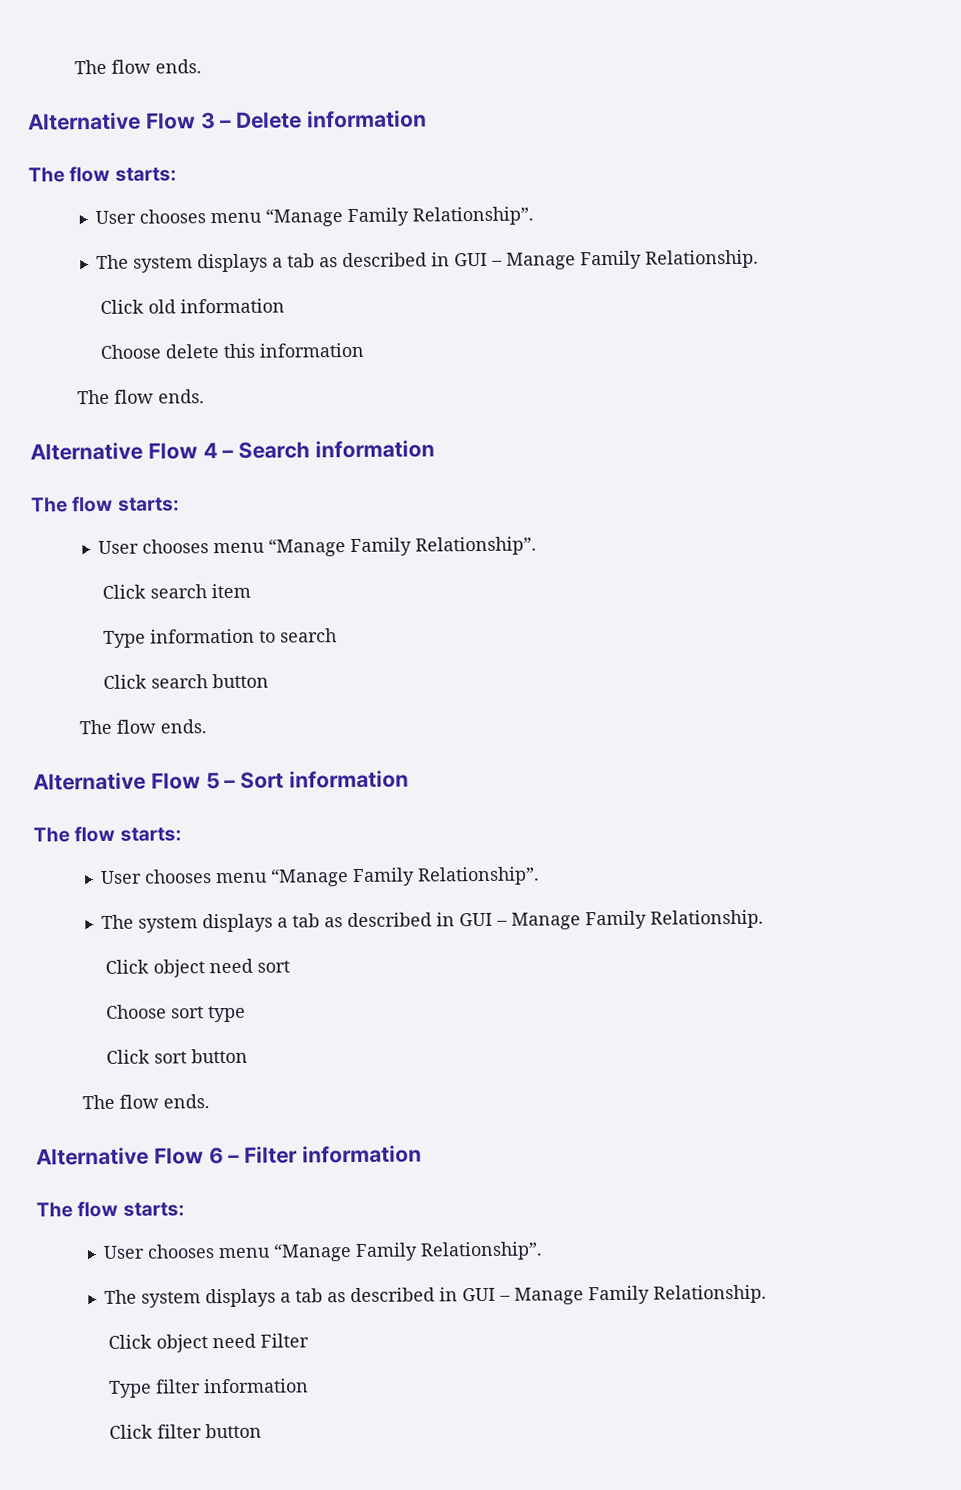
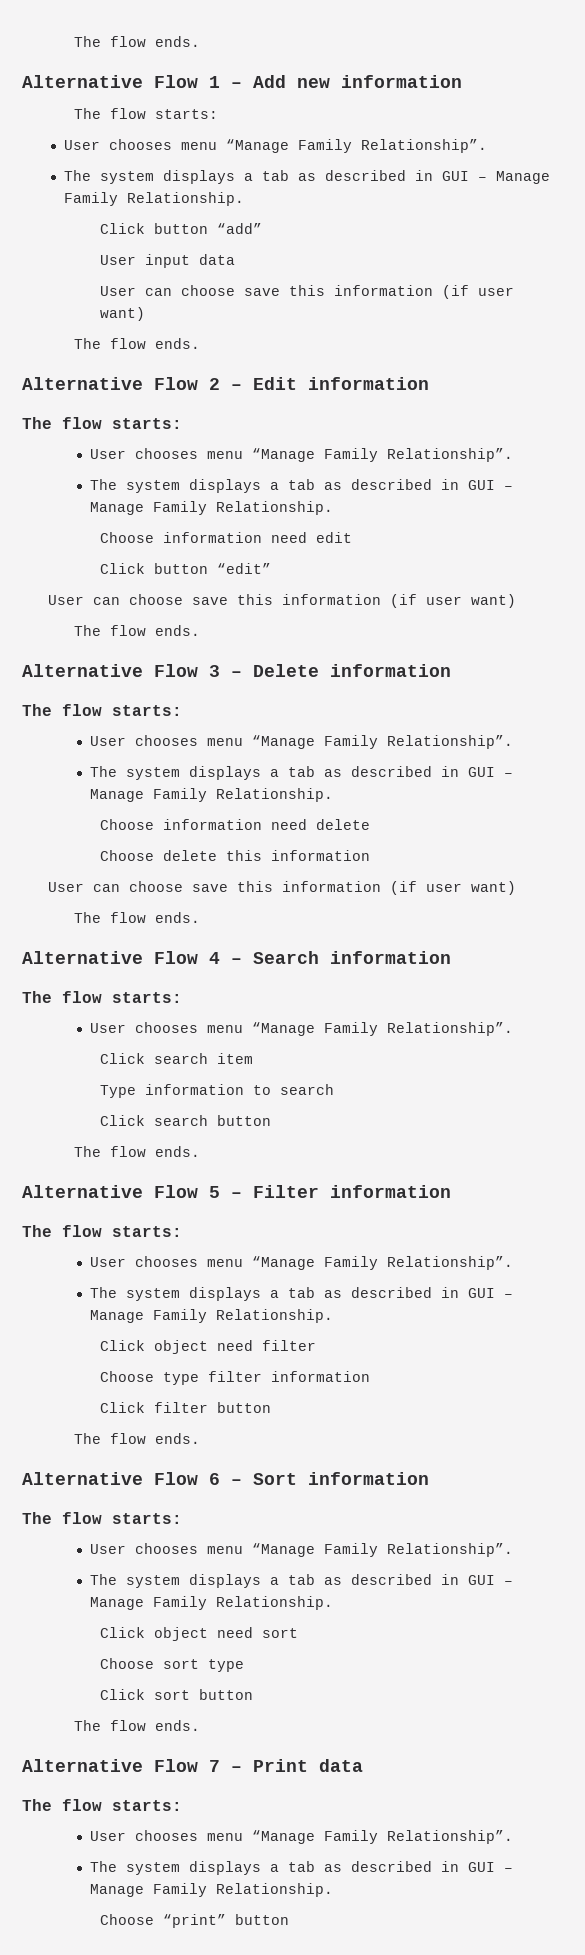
[74,59,203,75] The flow ends. -> [74,36,201,47] [22,75,462,88] [74,108,219,119] [64,139,488,153] [64,170,551,184] [64,192,245,206] [100,223,263,234] [100,254,236,268] [100,285,515,299] [100,307,146,321] [74,338,201,349] [22,377,429,390] [22,417,182,429] [90,448,514,462] [90,479,514,493] [90,501,334,515] [100,532,353,543] [100,563,272,574] [48,594,517,608] [74,625,201,636] The flow ends. // Alternative Flow 1 – Add new information // The flow starts: // User chooses menu “Manage Family Relationship”. // The system displays a tab as described in GUI – Manage Family Relationship. // Click button “add” // User input data // User can choose save this information (if user want) // The flow ends. // Alternative Flow 2 – Edit information // The flow starts: // User chooses menu “Manage Family Relationship”. // The system displays a tab as described in GUI – Manage Family Relationship. // Choose information need edit // Click button “edit” // User can choose save this information (if user want) // The flow ends.
[100,298,286,314] Click old information -> [100,819,371,830] Choose information need delete
(365, 350) none -> [48,881,517,895] // User can choose save this information (if user want)
(237, 784) none -> [253,1185,451,1198] [22,1225,182,1237] [90,1256,514,1270] [90,1287,514,1301] [90,1309,334,1323] [100,1340,317,1354] [100,1371,371,1385] [100,1402,272,1413] [74,1433,201,1444] [22,1472,242,1485] Filter information // The flow starts: // User chooses menu “Manage Family Relationship”. // The system displays a tab as described in GUI – Manage Family Relationship. // Click object need filter // Choose type filter information // Click filter button // The flow ends. // Alternative Flow 6 –
[208,1144,423,1165] 6 – Filter information -> [209,1759,363,1772] 7 – Print data
[108,1333,310,1353] [108,1378,310,1398] [109,1424,203,1439] Click object need Filter // Type filter information // Click filter -> [100,1914,227,1928] Choose “print”

